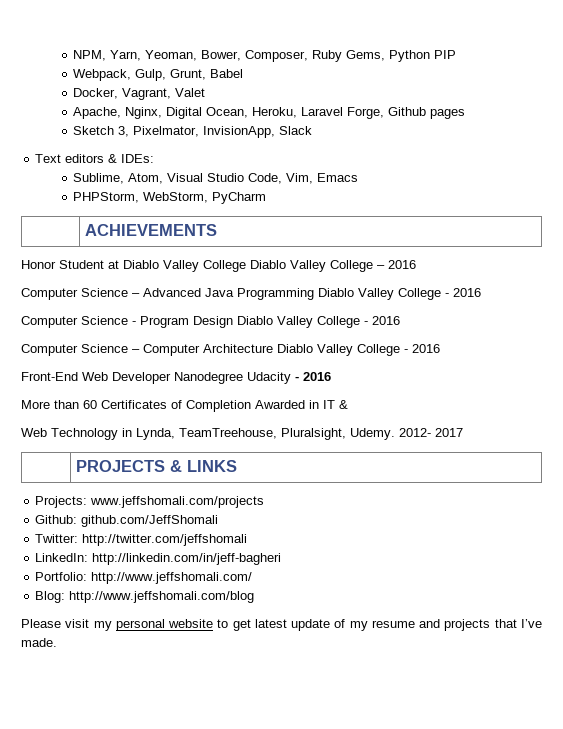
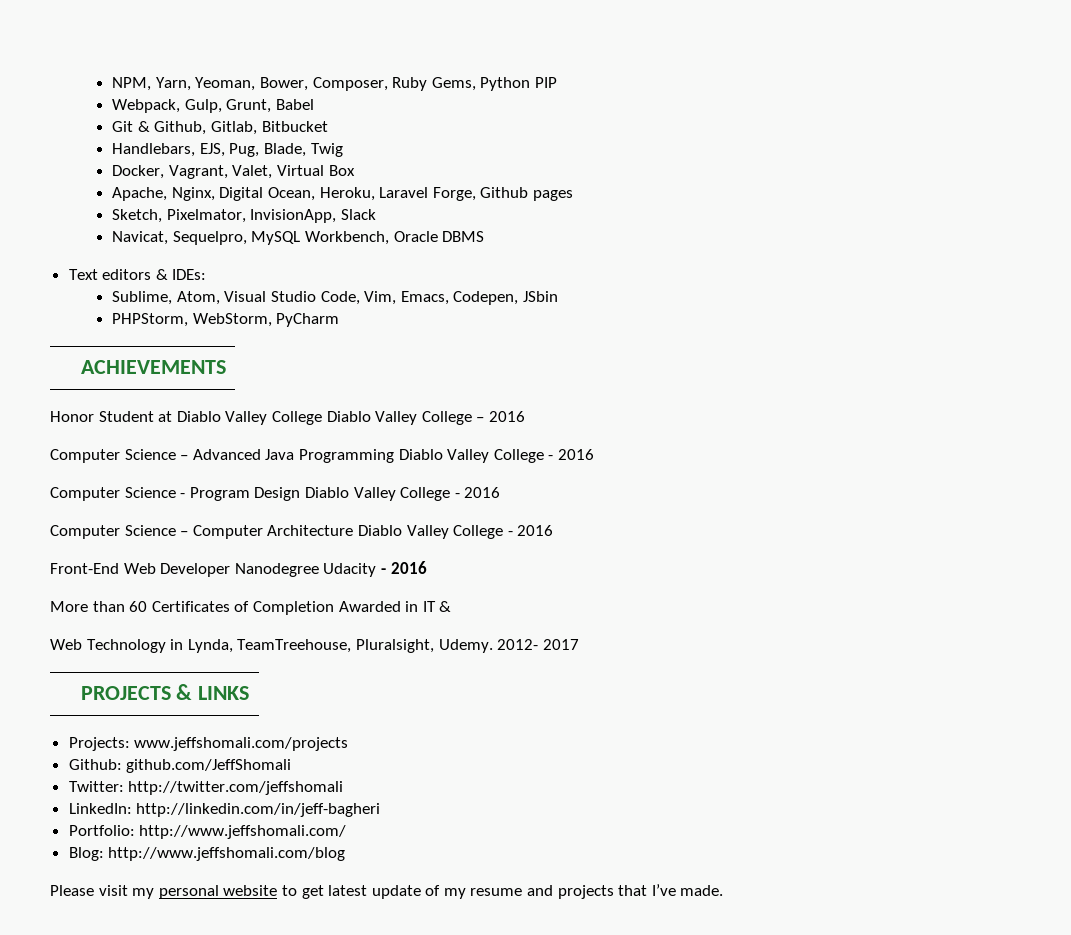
(244, 73) none -> [112,121,328,135] [112,143,343,157] // Git & Github, Gitlab, Bitbucket // Handlebars, EJS, Pug, Blade, Twig
[175,88,206,97] Valet -> [232,165,355,179] Valet, Virtual Box
[73,126,130,137] Sketch 3, -> [112,209,163,223] Sketch,
(313, 130) none -> [112,231,485,245] // Navicat, Sequelpro, MySQL Workbench, Oracle DBMS
[317,173,359,182] Emacs -> [400,291,558,305] Emacs, Codepen, JSbin

